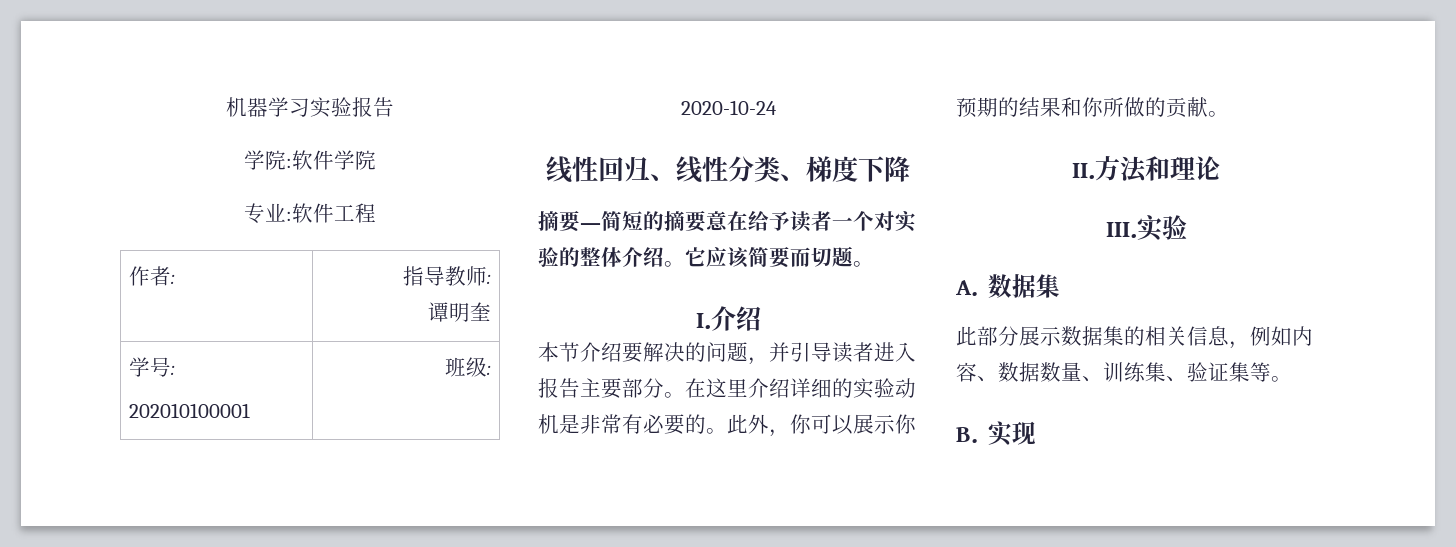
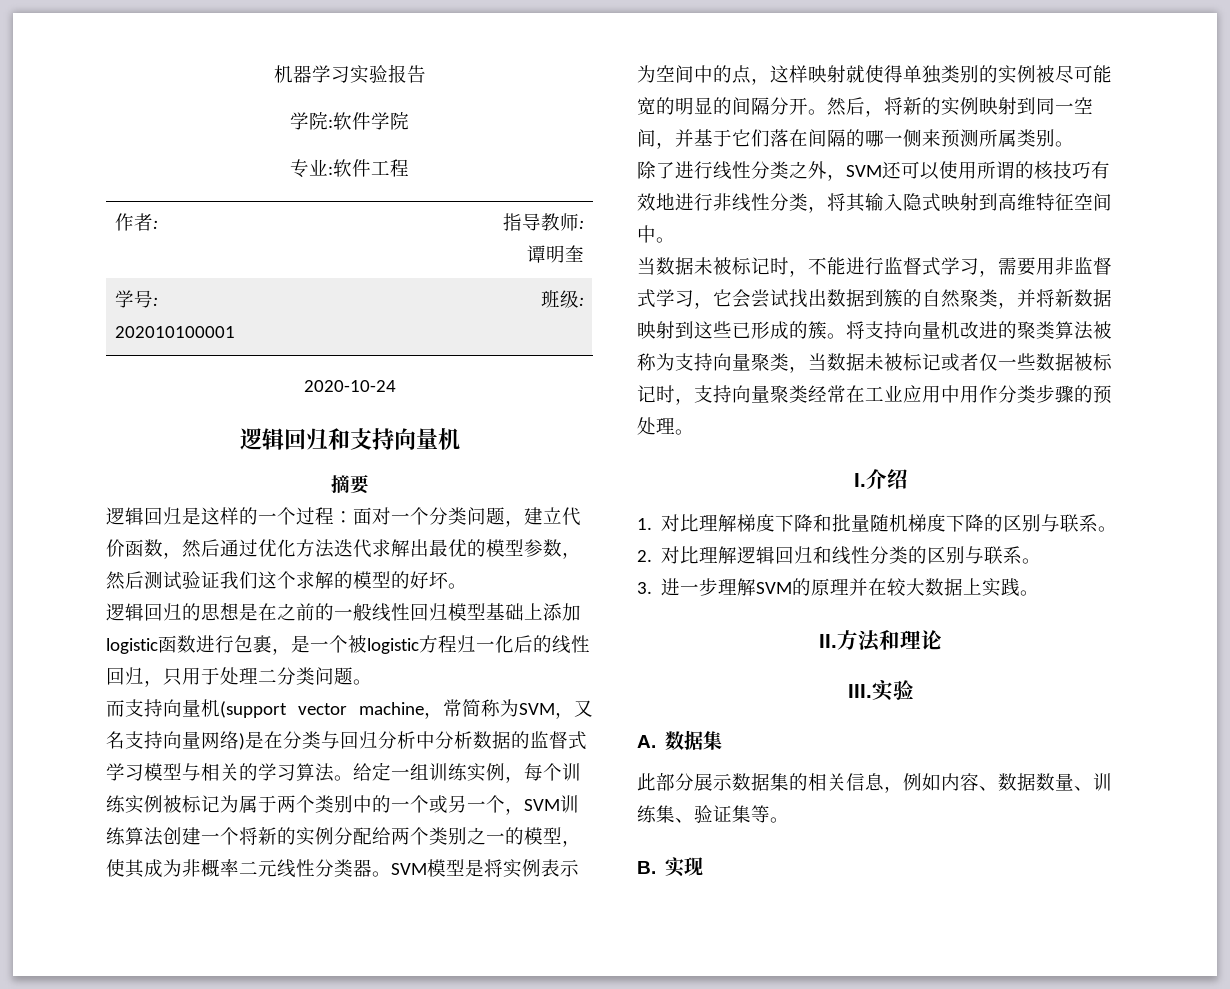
[546,156,910,183] [538,211,916,232] [538,246,874,268] [695,306,761,331] [538,342,916,365] [538,378,916,399] [538,414,916,437] [956,97,1208,118] 线性回归、线性分类、梯度下降 // 摘要—简短的摘要意在给予读者一个对实验的整体介绍。它应该简要而切题。 // I.介绍 // 本节介绍要解决的问题，并引导读者进入报告主要部分。在这里介绍详细的实验动机是非常有必要的。此外，你可以展示你预期的结果和你所做的贡献 -> [239,428,460,450] [330,475,369,494] [106,507,581,527] [106,539,581,559] [106,571,467,590] [106,602,581,622] [106,635,590,655] [106,667,372,687] [106,699,593,719] [106,731,587,750] [106,762,581,783] [106,795,579,815] [106,827,581,847] [106,859,579,878] [637,65,1112,85] [637,97,1093,117] [637,129,1074,149] [637,161,1110,181] [637,193,1112,213] [637,225,675,243] [637,257,1112,277] [637,289,1112,309] [637,321,1112,340] [637,353,1112,373] [637,385,1112,405] [637,417,694,435] [853,469,908,489] [637,514,1118,532] [637,546,1042,565] [637,578,1021,597] 逻辑回归和支持向量机 // 摘要 // 逻辑回归是这样的一个过程：面对一个分类问题，建立代价函数，然后通过优化方法迭代求解出最优的模型参数，然后测试验证我们这个求解的模型的好坏。 // 逻辑回归的思想是在之前的一般线性回归模型基础上添加logistic函数进行包裹，是一个被logistic方程归一化后的线性回归，只用于处理二分类问题。 // 而支持向量机(support vector machine，常简称为SVM，又名支持向量网络)是在分类与回归分析中分析数据的监督式学习模型与相关的学习算法。给定一组训练实例，每个训练实例被标记为属于两个类别中的一个或另一个，SVM训练算法创建一个将新的实例分配给两个类别之一的模型，使其成为非概率二元线性分类器。SVM模型是将实例表示为空间中的点，这样映射就使得单独类别的实例被尽可能宽的明显的间隔分开。然后，将新的实例映射到同一空间，并基于它们落在间隔的哪一侧来预测所属类别。 // 除了进行线性分类之外，SVM还可以使用所谓的核技巧有效地进行非线性分类，将其输入隐式映射到高维特征空间中。 // 当数据未被标记时，不能进行监督式学习，需要用非监督式学习，它会尝试找出数据到簇的自然聚类，并将新数据映射到这些已形成的簇。将支持向量机改进的聚类算法被称为支持向量聚类，当数据未被标记或者仅一些数据被标记时，支持向量聚类经常在工业应用中用作分类步骤的预处理。 // I.介绍 // 1.对比理解梯度下降和批量随机梯度下降的区别与联系。 // 2.对比理解逻辑回归和线性分类的区别与联系。 // 3.进一步理解SVM的原理并在较大数据上实践

